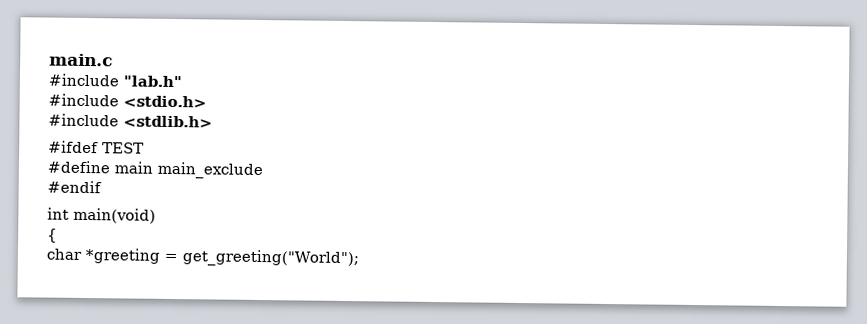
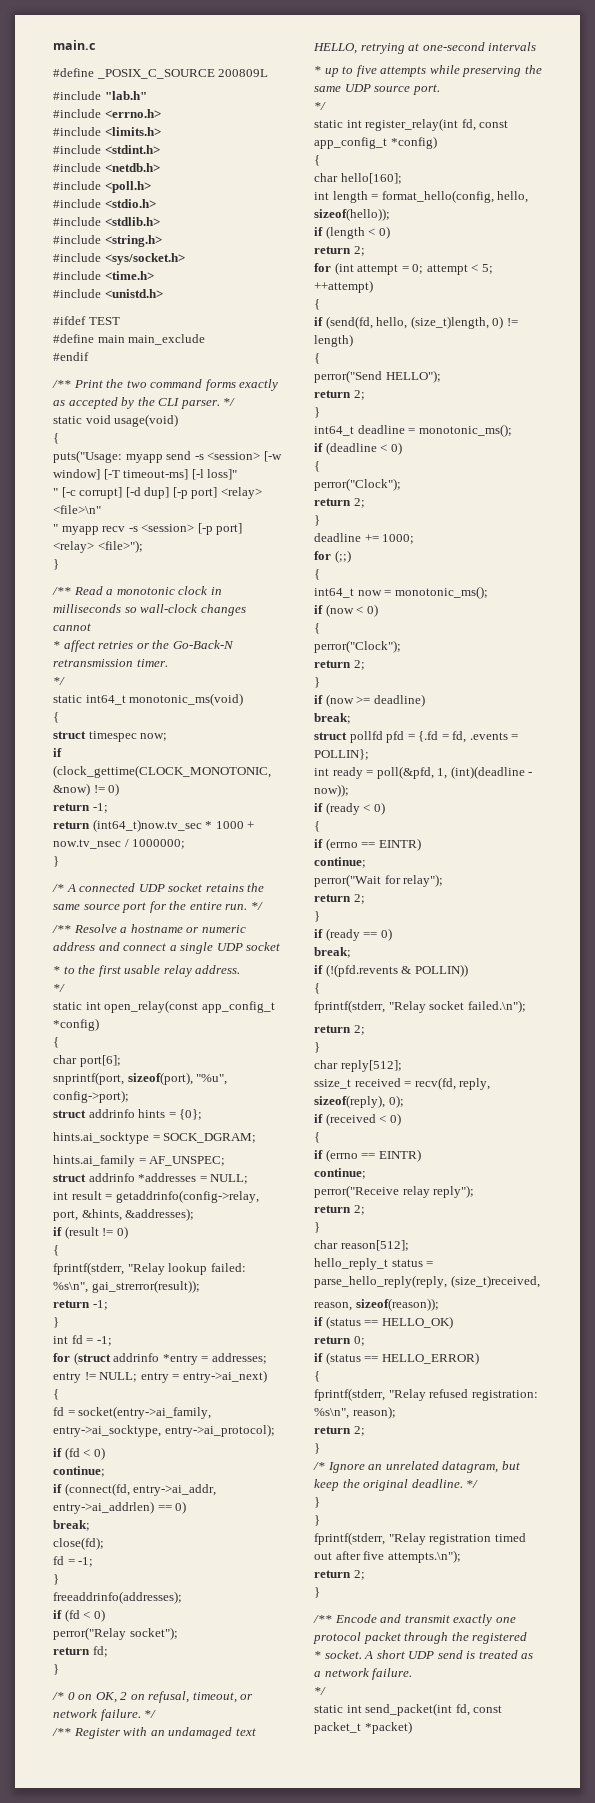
(113, 60) none -> [53,68,269,79] // #define _POSIX_C_SOURCE 200809L
[123,95,207,108] [48,113,213,128] <stdio.h> // #include <stdlib.h> -> [104,109,161,118] [53,127,161,136] [53,145,160,154] [53,163,160,172] [53,181,151,193] [53,199,156,208] [53,217,160,226] [53,235,162,247] [53,253,185,265] [53,271,154,280] [53,289,163,298] <errno.h> // #include <limits.h> // #include <stdint.h> // #include <netdb.h> // #include <poll.h> // #include <stdio.h> // #include <stdlib.h> // #include <string.h> // #include <sys/socket.h> // #include <time.h> // #include <unistd.h>
[47,207,156,224] [47,228,58,243] [46,248,359,268] int main(void) // { // char *greeting = get_greeting("World"); -> [52,379,279,391] [53,397,236,409] [53,414,179,427] [53,433,59,444] [53,450,282,463] [53,469,238,480] [53,487,262,499] [53,505,101,514] [53,523,243,535] [53,540,143,553] [53,559,59,570] [52,586,222,595] [53,604,246,616] [53,623,91,631] [53,640,234,652] [53,659,168,667] [53,677,65,685] [53,693,244,706] [53,712,59,723] [53,731,168,742] [53,748,62,757] [53,765,271,778] [53,783,120,796] [53,803,108,813] [53,819,255,832] [53,839,186,849] [53,856,59,867] [52,883,265,892] [53,901,263,913] [52,924,246,933] [53,942,281,954] [53,965,241,977] [53,984,65,992] [53,1000,275,1013] [53,1018,99,1031] [53,1037,59,1048] [53,1055,121,1067] [53,1072,228,1085] [53,1090,129,1103] [53,1109,203,1120] [53,1132,257,1144] [53,1155,226,1167] [53,1173,249,1184] [53,1190,259,1203] [53,1208,195,1221] [53,1226,128,1239] [53,1245,59,1256] [53,1262,246,1275] [53,1280,200,1293] [53,1300,108,1310] [53,1317,59,1328] [53,1335,112,1346] [53,1352,267,1365] [53,1370,267,1383] [53,1389,59,1400] [53,1406,212,1419] [53,1424,275,1437] [53,1447,105,1460] [53,1466,105,1477] [53,1483,217,1496] [53,1501,187,1514] [53,1520,90,1531] [53,1537,104,1550] [53,1556,94,1567] [53,1574,59,1585] [53,1591,182,1604] [53,1609,105,1622] [53,1627,178,1640] [53,1646,108,1657] [53,1664,59,1675] [52,1691,254,1703] [53,1709,157,1721] [52,1727,256,1739] [313,42,537,54] [314,65,542,77] [314,84,440,95] [314,102,326,110] [314,118,509,131] [314,136,437,149] [314,155,320,166] [314,173,402,184] [314,190,529,203] [314,208,390,221] [314,226,390,239] [314,246,365,256] [314,262,493,275] [314,280,373,293] [314,299,320,310] [314,316,518,329] [314,334,353,347] [314,353,320,364] [314,370,441,383] [314,390,365,400] [314,407,320,418] [314,424,512,437] [314,442,402,455] [314,461,320,472] [314,478,401,491] [314,498,365,508] [314,515,320,526] [314,533,415,544] [314,550,351,563] [314,569,320,580] [314,586,488,599] [314,604,378,617] [314,623,320,634] [314,640,401,653] [314,660,365,670] [314,677,320,688] [314,694,425,707] [314,713,351,724] [314,731,519,743] [314,749,369,760] [314,766,533,779] [314,784,349,797] [314,802,385,815] [314,821,320,832] [314,838,421,851] [314,857,366,868] [314,874,444,887] [314,894,365,904] [314,911,320,922] [314,928,392,941] [314,947,351,958] [314,964,468,977] [314,983,320,994] [314,1000,526,1013] [314,1025,365,1035] [314,1042,320,1053] [314,1060,402,1072] [314,1077,491,1090] [314,1095,404,1108] [314,1113,401,1126] [314,1132,320,1143] [314,1149,421,1162] [314,1168,366,1179] [314,1185,475,1198] [314,1205,365,1215] [314,1222,320,1233] [314,1240,409,1251] [314,1258,434,1270] [314,1275,540,1288] [314,1298,439,1311] [314,1316,453,1329] [314,1336,365,1346] [314,1352,479,1365] [314,1371,320,1382] [314,1388,538,1401] [314,1406,396,1419] [314,1426,365,1436] [314,1443,320,1454] [313,1461,520,1473] [314,1479,479,1491] [314,1497,320,1508] [314,1515,320,1526] [314,1532,526,1545] [314,1550,461,1563] [314,1570,365,1580] [314,1587,320,1598] [313,1614,516,1626] [313,1632,528,1644] [314,1650,534,1659] [314,1668,413,1680] [314,1687,326,1695] [314,1703,503,1716] [314,1721,412,1734] /** Print the two command forms exactly as accepted by the CLI parser. */ // static void usage(void) // { // puts("Usage: myapp send -s <session> [-w window] [-T timeout-ms] [-l loss]" // " [-c corrupt] [-d dup] [-p port] <relay> <file>\n" // " myapp recv -s <session> [-p port] <relay> <file>"); // } // /** Read a monotonic clock in milliseconds so wall-clock changes cannot // * affect retries or the Go-Back-N retransmission timer. // */ // static int64_t monotonic_ms(void) // { // struct timespec now; // if (clock_gettime(CLOCK_MONOTONIC, &now) != 0) // return -1; // return (int64_t)now.tv_sec * 1000 + now.tv_nsec / 1000000; // } // /* A connected UDP socket retains the same source port for the entire run. */ // /** Resolve a hostname or numeric address and connect a single UDP socket // * to the first usable relay address. // */ // static int open_relay(const app_config_t *config) // { // char port[6]; // snprintf(port, sizeof(port), "%u", config->port); // struct addrinfo hints = {0}; // hints.ai_socktype = SOCK_DGRAM; // hints.ai_family = AF_UNSPEC; // struct addrinfo *addresses = NULL; // int result = getaddrinfo(config->relay, port, &hints, &addresses); // if (result != 0) // { // fprintf(stderr, "Relay lookup failed: %s\n", gai_strerror(result)); // return -1; // } // int fd = -1; // for (struct addrinfo *entry = addresses; entry != NULL; entry = entry->ai_next) // { // fd = socket(entry->ai_family, entry->ai_socktype, entry->ai_protocol); // if (fd < 0) // continue; // if (connect(fd, entry->ai_addr, entry->ai_addrlen) == 0) // break; // close(fd); // fd = -1; // } // freeaddrinfo(addresses); // if (fd < 0) // perror("Relay socket"); // return fd; // } // /* 0 on OK, 2 on refusal, timeout, or network failure. */ // /** Register with an undamaged text HELLO, retrying at one-second intervals // * up to five attempts while preserving the same UDP source port. // */ // static int register_relay(int fd, const app_config_t *config) // { // char hello[160]; // int length = format_hello(config, hello, sizeof(hello)); // if (length < 0) // return 2; // for (int attempt = 0; attempt < 5; ++attempt) // { // if (send(fd, hello, (size_t)length, 0) != length) // { // perror("Send HELLO"); // return 2; // } // int64_t deadline = monotonic_ms(); // if (deadline < 0) // { // perror("Clock"); // return 2; // } // deadline += 1000; // for (;;) // { // int64_t now = monotonic_ms(); // if (now < 0) // { // perror("Clock"); // return 2; // } // if (now >= deadline) // break; // struct pollfd pfd = {.fd = fd, .events = POLLIN}; // int ready = poll(&pfd, 1, (int)(deadline - now)); // if (ready < 0) // { // if (errno == EINTR) // continue; // perror("Wait for relay"); // return 2; // } // if (ready == 0) // break; // if (!(pfd.revents & POLLIN)) // { // fprintf(stderr, "Relay socket failed.\n"); // return 2; // } // char reply[512]; // ssize_t received = recv(fd, reply, sizeof(reply), 0); // if (received < 0) // { // if (errno == EINTR) // continue; // perror("Receive relay reply"); // return 2; // } // char reason[512]; // hello_reply_t status = parse_hello_reply(reply, (size_t)received, // reason, sizeof(reason)); // if (status == HELLO_OK) // return 0; // if (status == HELLO_ERROR) // { // fprintf(stderr, "Relay refused registration: %s\n", reason); // return 2; // } // /* Ignore an unrelated datagram, but keep the original deadline. */ // } // } // fprintf(stderr, "Relay registration timed out after five attempts.\n"); // return 2; // } // /** Encode and transmit exactly one protocol packet through the registered // * socket. A short UDP send is treated as a network failure. // */ // static int send_packet(int fd, const packet_t *packet)

